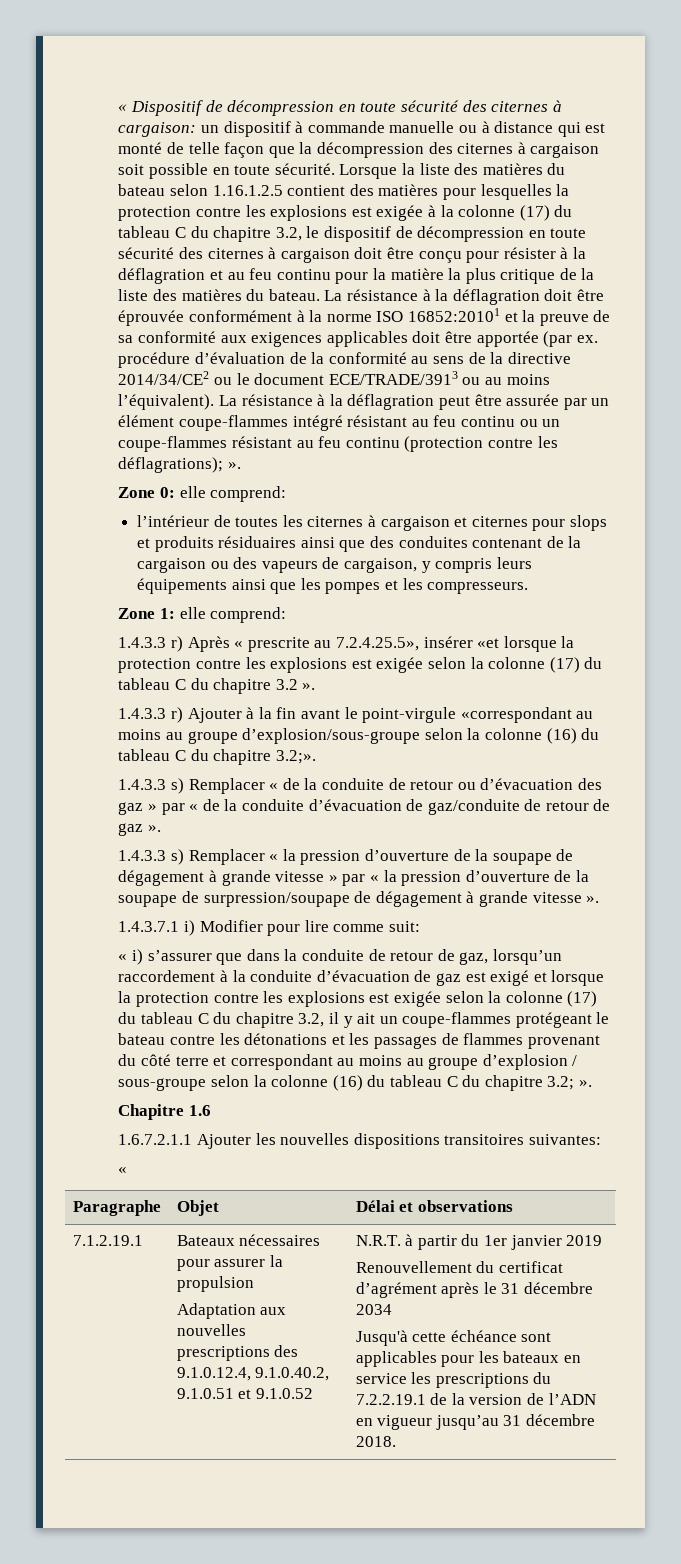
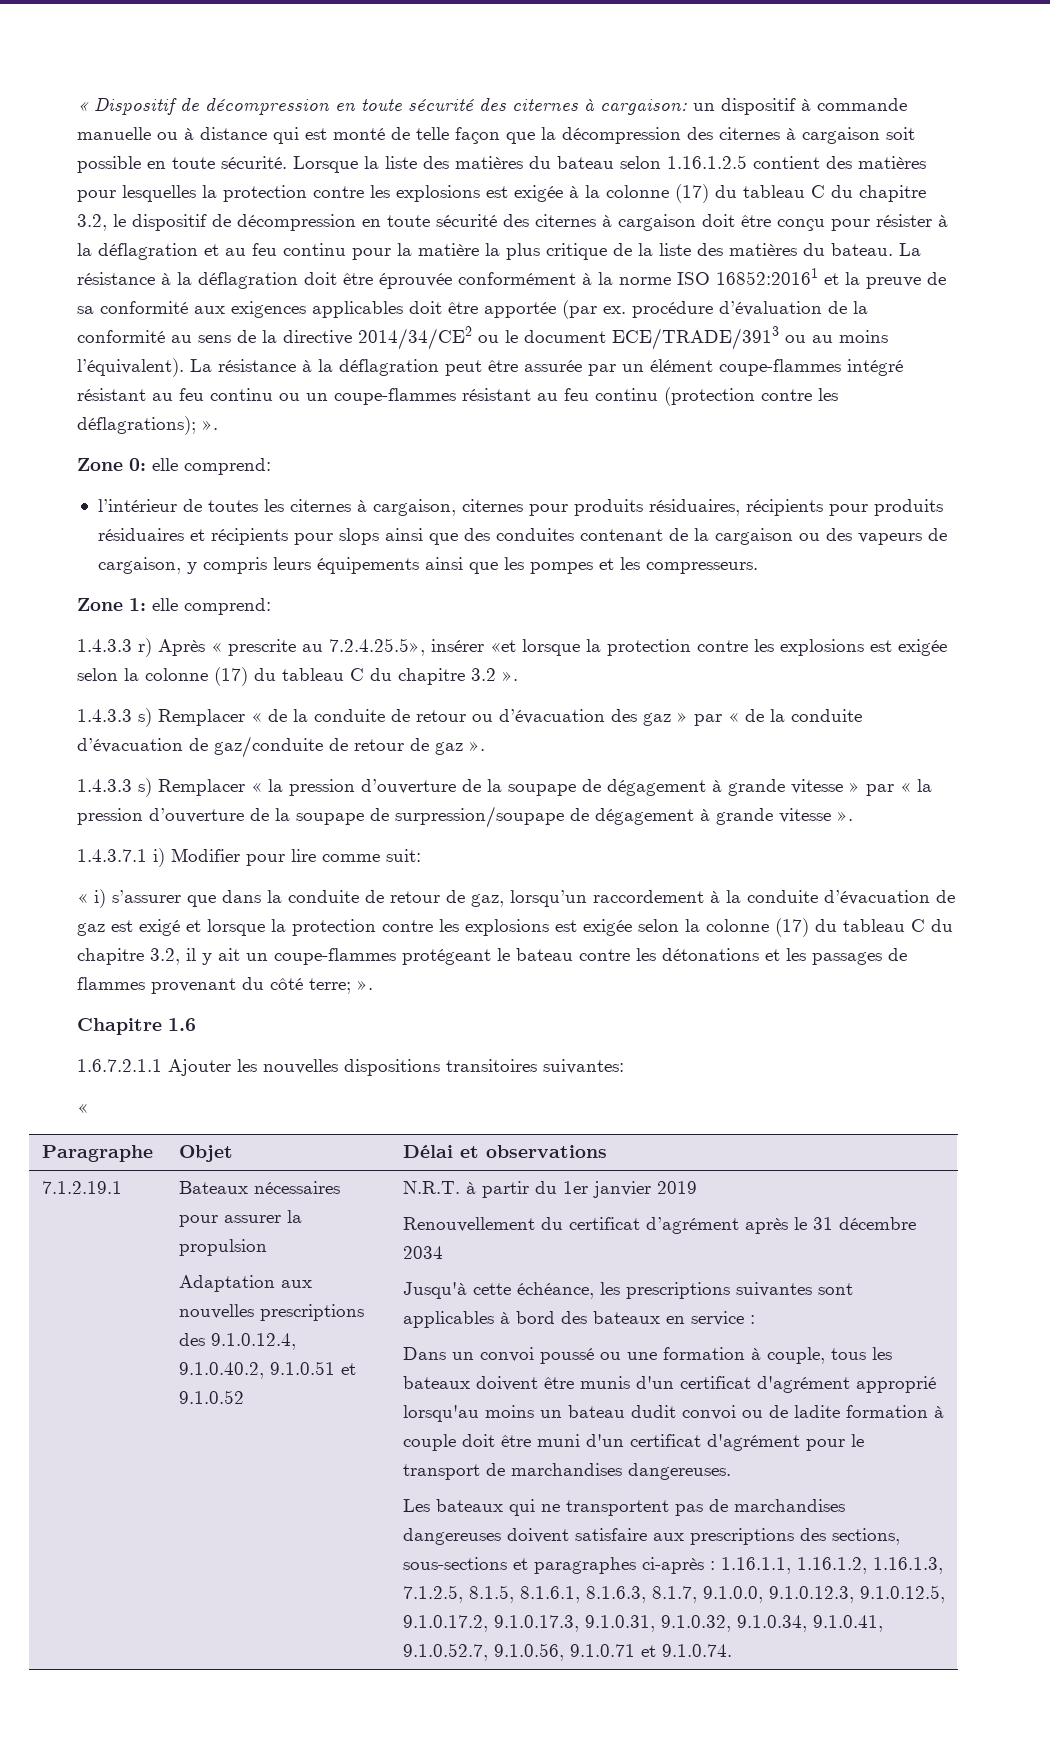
[407,308,500,322] 16852:20101 -> [716,268,819,285] 16852:20161
[380,515,607,531] [137,536,297,552] cargaison et citernes pour slops et produits résiduaires -> [373,499,944,516] [98,528,380,545] cargaison, citernes pour produits résiduaires, récipients pour produits résiduaires et récipients pour slops
[118,707,594,723] [118,728,600,744] [118,749,316,765] // 1.4.3.3 r) Ajouter à la fin avant le point-virgule «correspondant au moins au groupe d’explosion/sous-groupe selon la colonne (16) du tableau C du chapitre 3.2;». -> (519, 676) none
[175,1054,578,1070] [118,1075,575,1091] terre et correspondant au moins au groupe d’explosion / sous-groupe selon la colonne (16) du tableau C du chapitre 3.2; -> [309,978,352,994] terre;
[450,1330,552,1342] [355,1351,581,1367] [355,1372,552,1388] [355,1393,596,1405] [355,1414,595,1430] [355,1436,396,1447] échéance sont applicables pour les bateaux en service les prescriptions du 7.2.2.19.1 de la version de l’ADN en vigueur jusqu’au 31 décembre 2018. -> [516,1282,853,1299] [402,1311,755,1328] [402,1347,892,1364] [402,1376,936,1393] [402,1405,944,1422] [402,1434,864,1451] [402,1463,731,1480] [402,1499,845,1516] [402,1528,900,1545] [402,1557,943,1574] [402,1585,945,1603] [402,1615,883,1632] [402,1643,732,1661] échéance, les prescriptions suivantes sont applicables à bord des bateaux en service : // Dans un convoi poussé ou une formation à couple, tous les bateaux doivent être munis d'un certificat d'agrément approprié lorsqu'au moins un bateau dudit convoi ou de ladite formation à couple doit être muni d'un certificat d'agrément pour le transport de marchandises dangereuses. // Les bateaux qui ne transportent pas de marchandises dangereuses doivent satisfaire aux prescriptions des sections, sous-sections et paragraphes ci-après : 1.16.1.1, 1.16.1.2, 1.16.1.3, 7.1.2.5, 8.1.5, 8.1.6.1, 8.1.6.3, 8.1.7, 9.1.0.0, 9.1.0.12.3, 9.1.0.12.5, 9.1.0.17.2, 9.1.0.17.3, 9.1.0.31, 9.1.0.32, 9.1.0.34, 9.1.0.41, 9.1.0.52.7, 9.1.0.56, 9.1.0.71 et 9.1.0.74.

